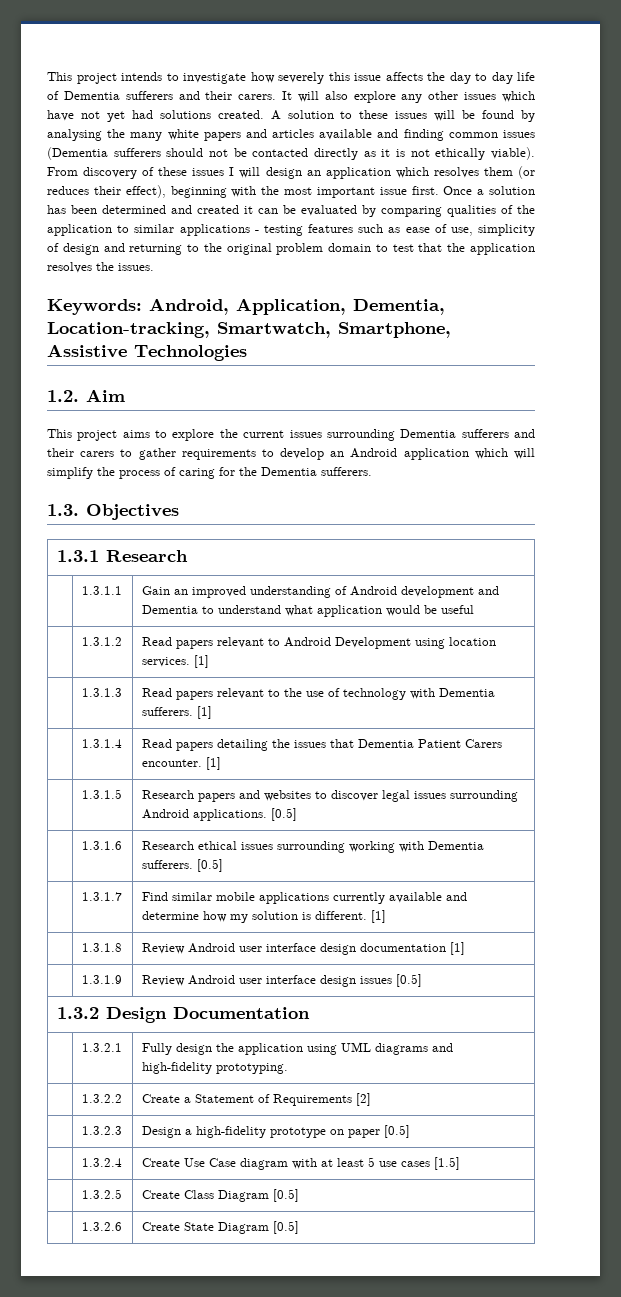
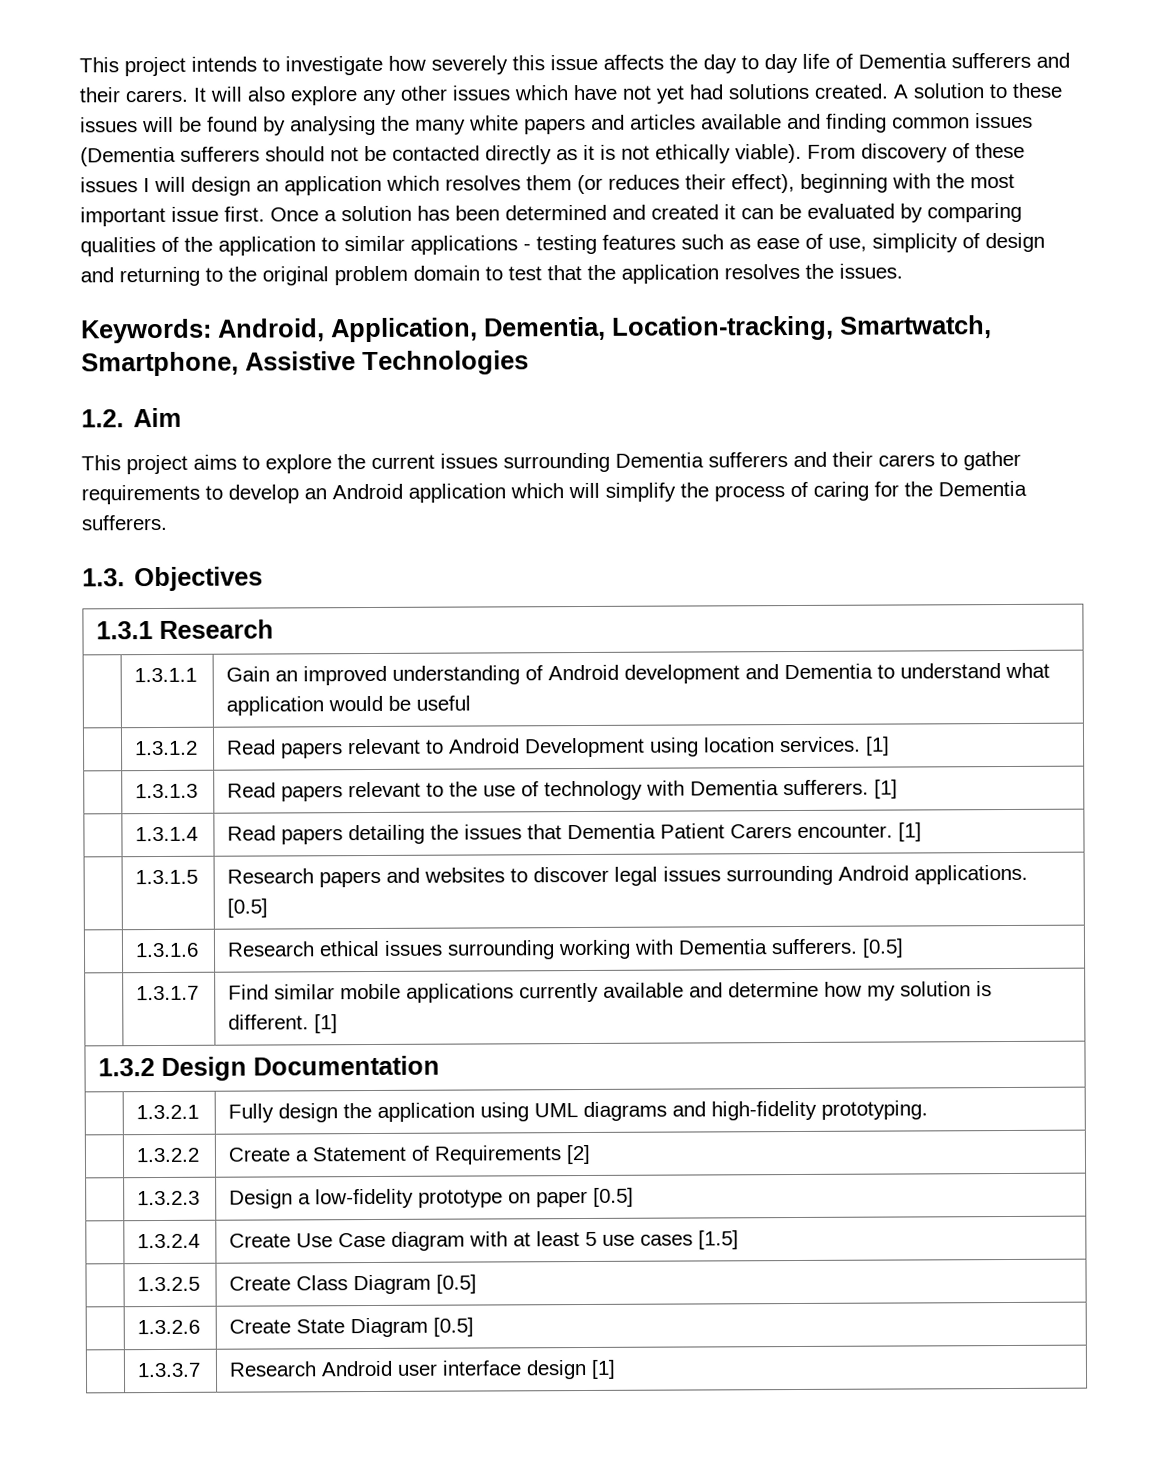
[81,943,122,952] [141,942,465,955] [81,975,122,984] [141,974,422,987] // | 1.3.1.8 | Review Android user interface design documentation [1] // | 1.3.1.9 | Review Android user interface design issues [0.5] -> (339, 1024) none
[195,1126,266,1138] high-fidelity -> [315,1188,415,1209] low-fidelity
(299, 1227) none -> [137,1362,201,1378] [229,1359,617,1380] // | 1.3.3.7 | Research Android user interface design [1]

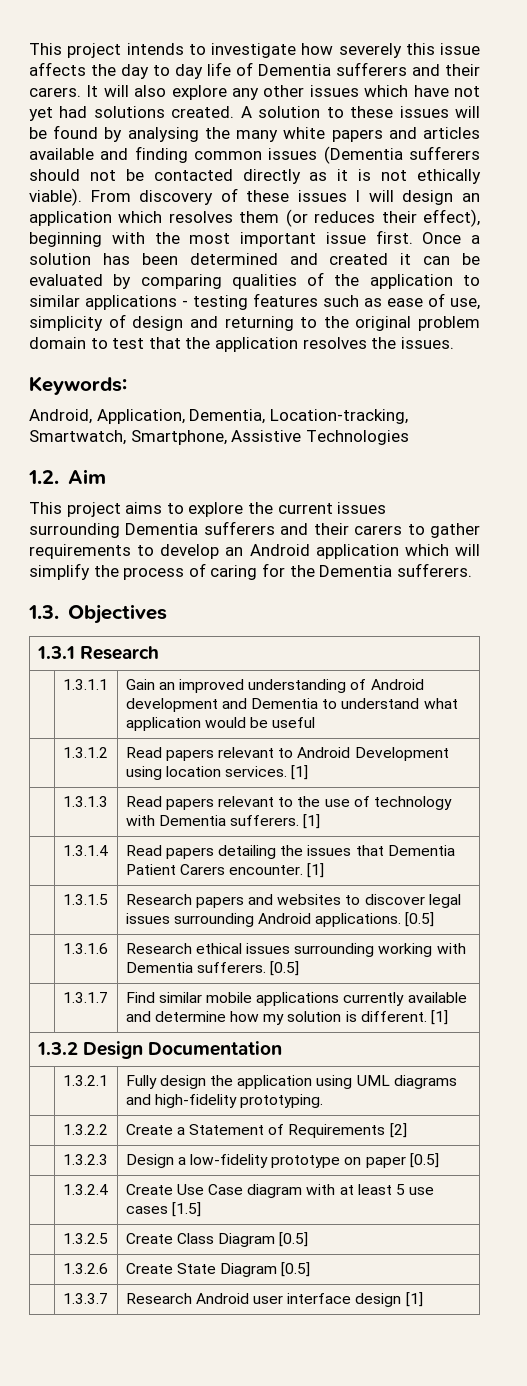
(212, 331) none -> (127, 385) //

